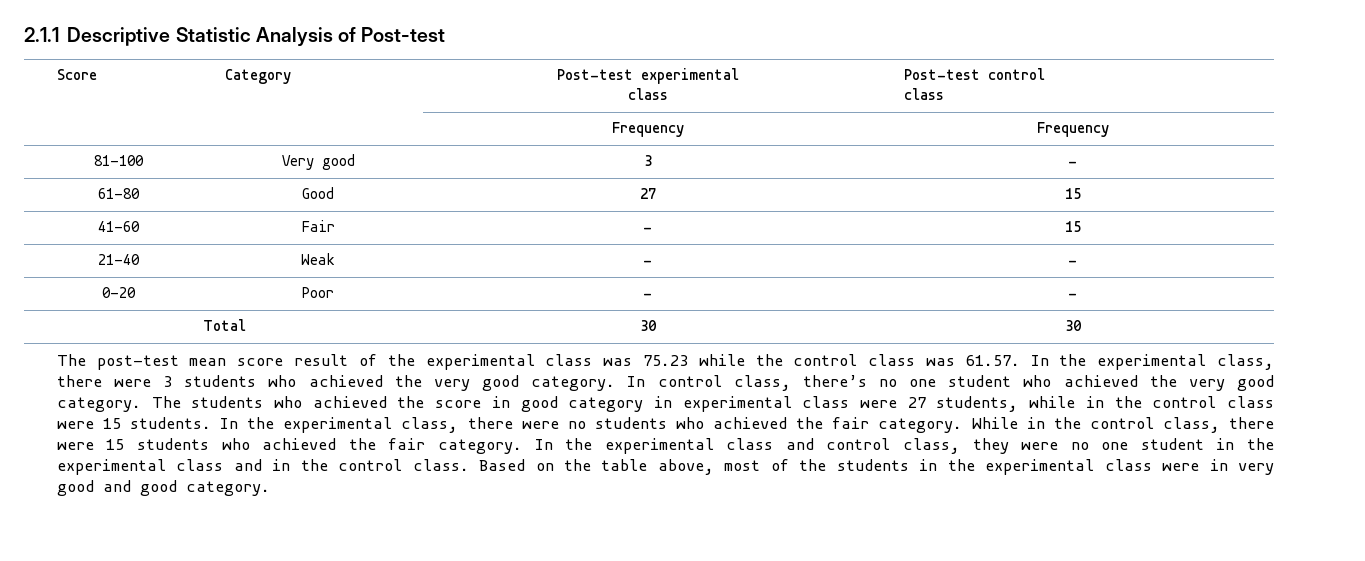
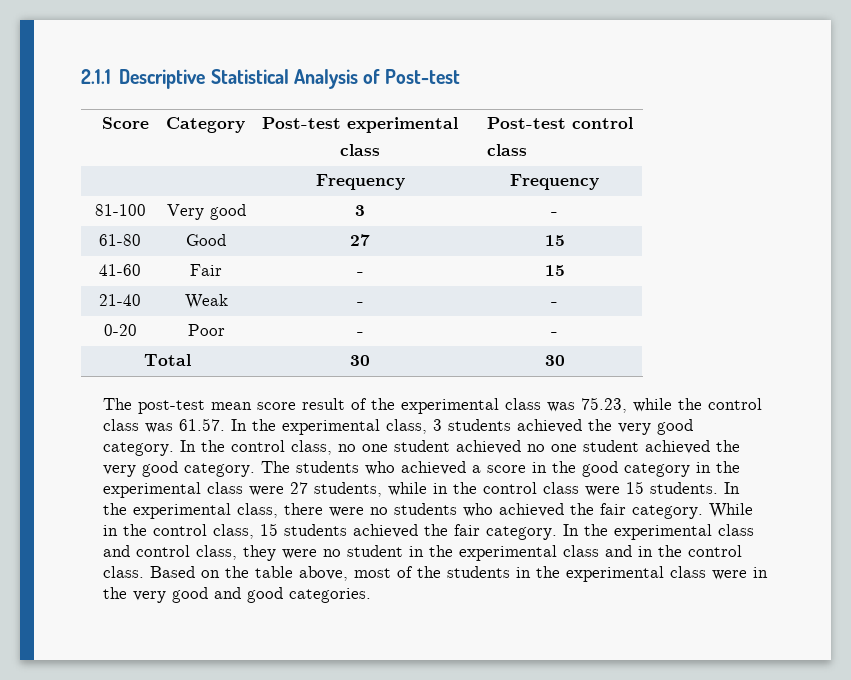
[175,27,251,42] Statistic -> [210,69,289,84] Statistical
[642,355,688,366] 75.23 -> [581,397,628,413] 75.23,
[56,375,152,387] there were -> (428, 426) none
[268,375,297,387] who -> (512, 425) none
[657,375,1052,391] control class, there’s no one student who -> [201,440,640,455] the control class, no one student achieved no one student
[397,396,425,408] the -> [472,465,482,473] a
(510, 402) none -> [552,461,577,473] the
(672, 402) none -> [716,461,741,473] the
[1229,417,1274,429] [56,442,94,450] there were -> (255, 531) none
[221,438,250,450] who -> (348, 530) none
[1101,442,1129,450] one -> (342, 553) none
(1228, 465) none -> [103,587,128,599] the
[185,481,270,496] category. -> [289,588,372,603] categories.

